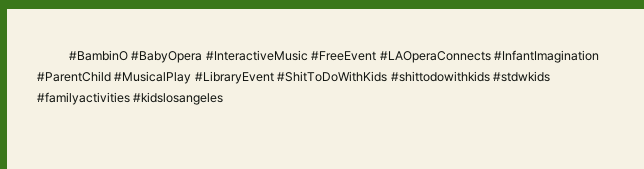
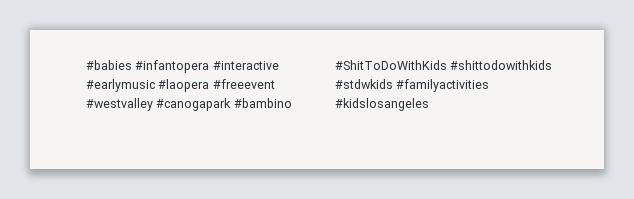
[69,50,599,63] [37,71,274,84] #BambinO #BabyOpera #InteractiveMusic #FreeEvent #LAOperaConnects #InfantImagination #ParentChild #MusicalPlay #LibraryEvent -> [86,60,279,73] [86,79,275,92] [86,98,292,111] #babies #infantopera #interactive #earlymusic #laopera #freeevent #westvalley #canogapark #bambino

